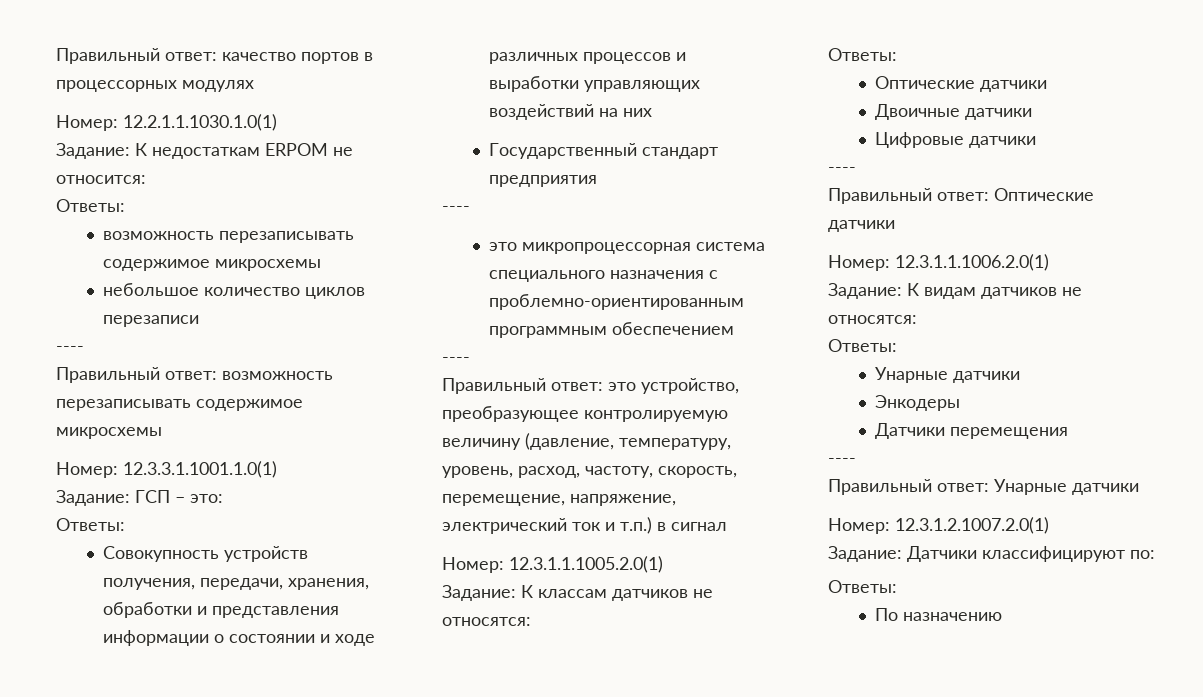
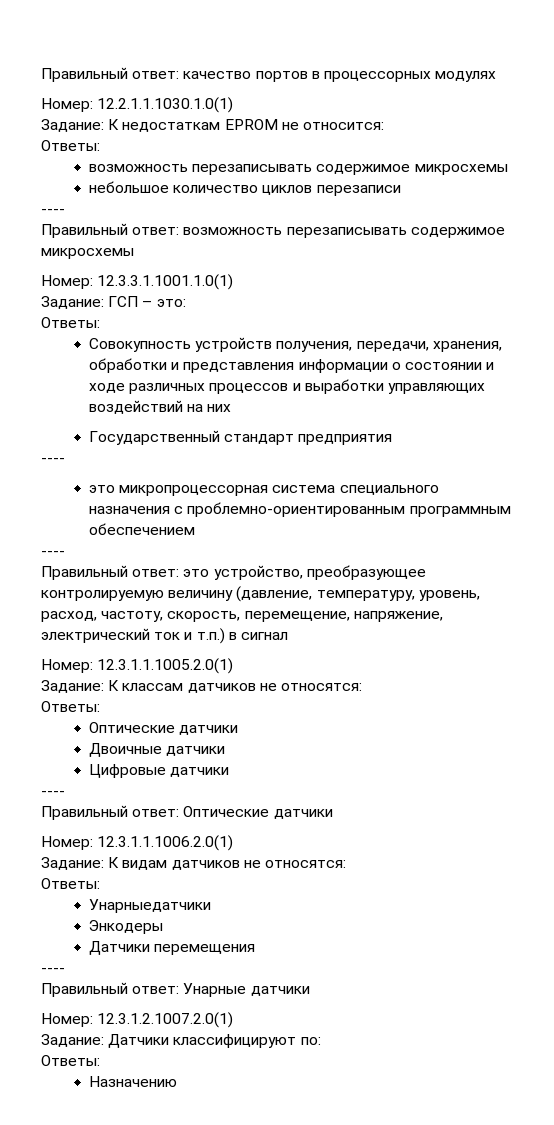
[265,143,328,156] ERPOM -> [224,119,278,130] EPROM
[874,367,1020,383] Унарные датчики -> [89,899,212,913] Унарныедатчики
[874,608,1002,621] По назначению -> [89,1076,178,1087] Назначению

